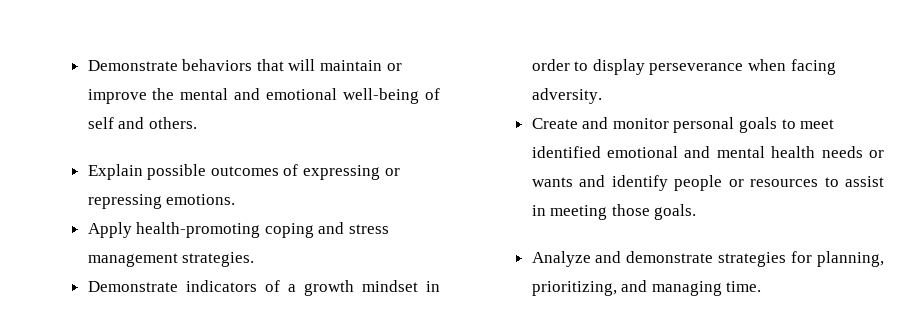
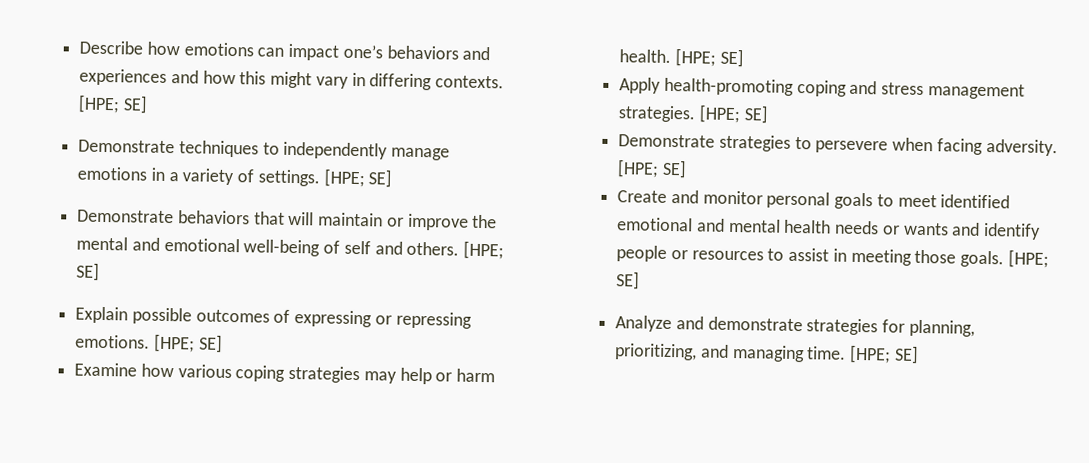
(87, 65) none -> [79,40,491,61] [79,68,504,91] [78,94,148,114] [78,139,451,161] [77,166,393,188] Describe how emotions can impact one’s behaviors and experiences and how this might vary in differing contexts. [HPE; SE] // Demonstrate techniques to independently manage emotions in a variety of settings. [HPE; SE] //
(197, 123) none -> [462,240,504,260] [76,262,101,281] [HPE; SE]
(236, 199) none -> [153,333,223,353] [74,362,495,385] [619,48,744,68] [HPE; SE] // Examine how various coping strategies may help or harm health. [HPE; SE]
[87,280,440,296] [531,59,744,75] // Demonstrate indicators of a growth mindset in order to display perseverance -> [698,104,769,124] [618,134,889,154] [HPE; SE] // Demonstrate strategies to persevere
(602, 96) none -> [617,159,687,179] [HPE; SE]
(697, 212) none -> [1007,249,1049,269] [616,271,641,290] [HPE; SE]
(762, 286) none -> [849,344,919,364] [HPE; SE]

